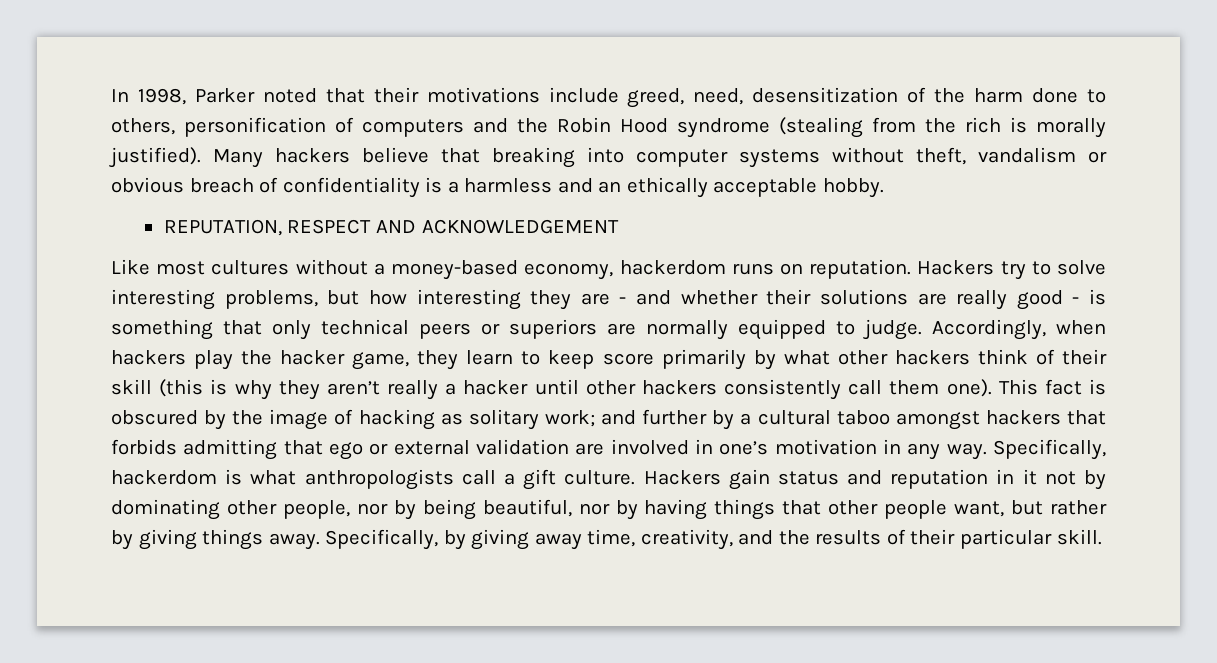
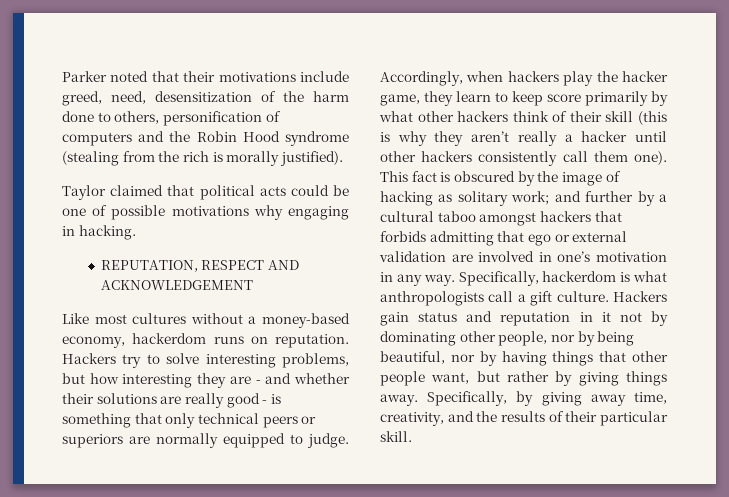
[111,88,186,105] In 1998, -> (62, 76) none
[213,147,1107,168] [111,177,884,198] Many hackers believe that breaking into computer systems without theft, vandalism or obvious breach of confidentiality is a harmless and an ethically acceptable hobby. -> [62,185,349,200] [62,205,349,220] [62,225,136,240] // Taylor claimed that political acts could be one of possible motivations why engaging in hacking.

